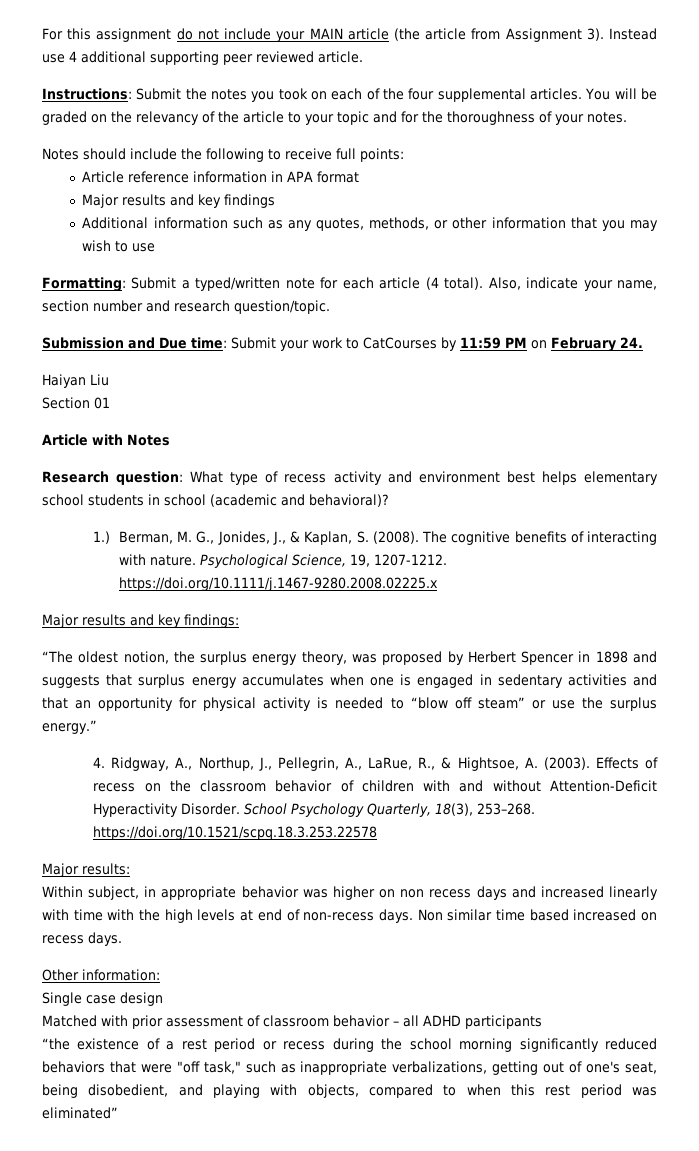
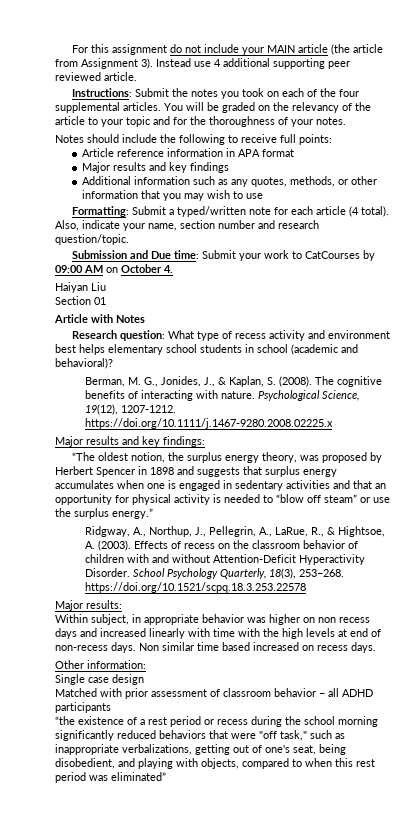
[460,337,643,352] 11:59 PM on February 24. -> [55,264,173,273] 09:00 AM on October 4.
[93,531,111,544] 1.) -> (113, 363) none
[349,554,370,567] 19, -> [84,404,118,415] 19(12),
[93,757,106,768] 4. -> (153, 513) none

